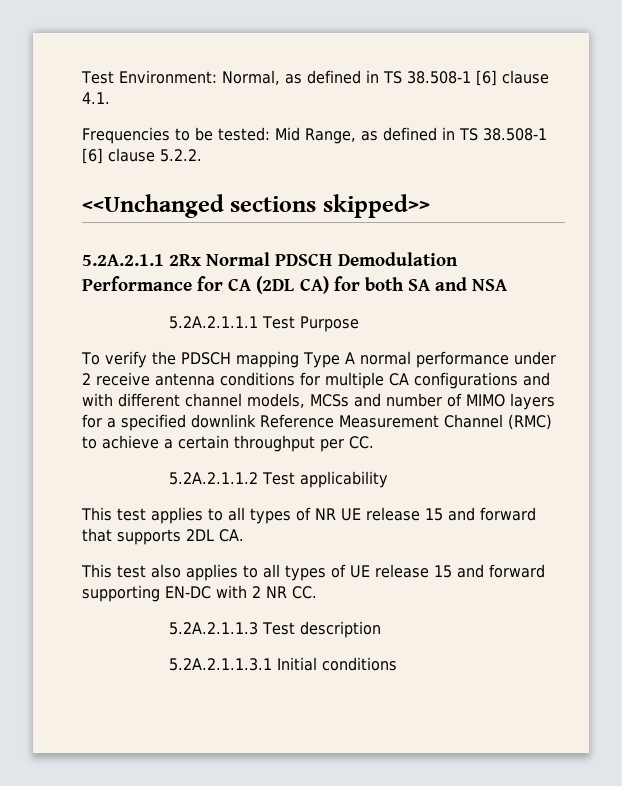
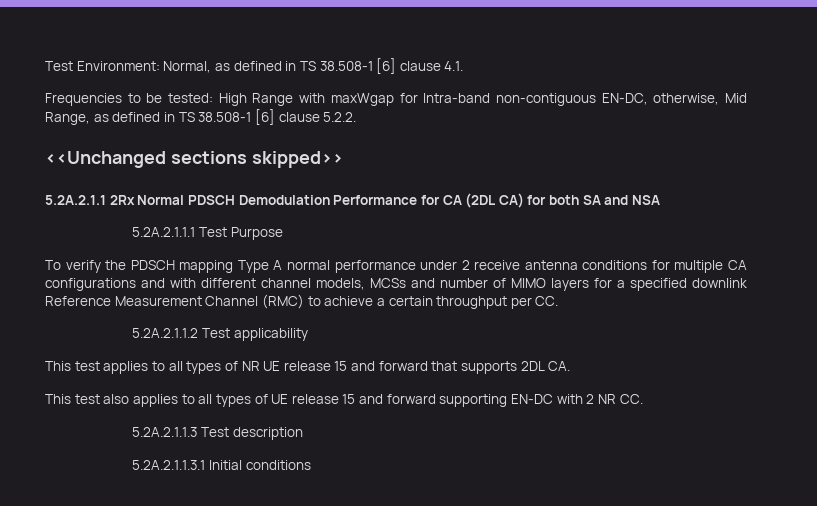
(270, 134) none -> [218,93,720,106] High Range with maxWgap for Intra-band non-contiguous EN-DC, otherwise,

